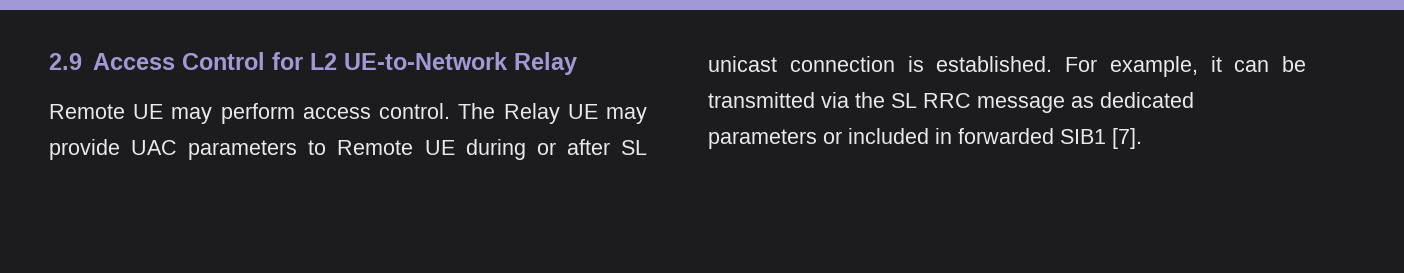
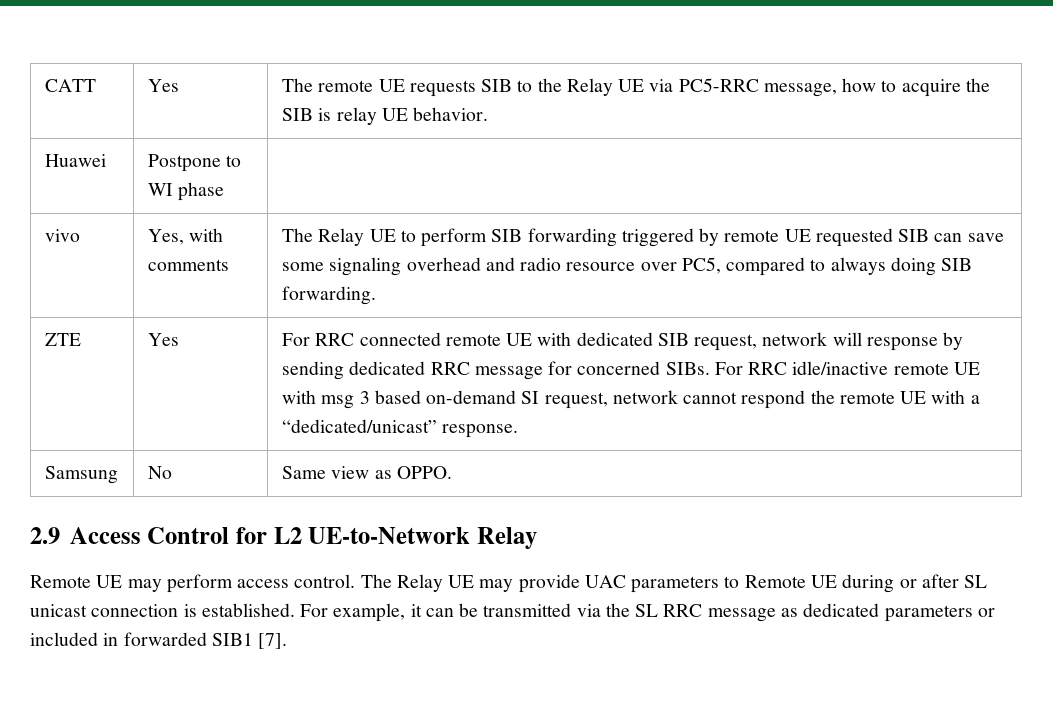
(49, 61) none -> [44,79,96,92] [147,79,179,92] [281,78,990,97] [281,107,489,125] [44,154,106,167] [147,154,242,172] [147,182,225,201] [44,229,80,242] [147,228,224,245] [147,259,229,271] [281,228,1004,247] [281,257,973,276] [281,286,376,305] [44,333,81,346] [147,333,179,346] [281,332,964,351] [281,361,980,380] [281,390,980,409] [281,419,519,438] [44,466,118,484] [147,466,172,479] [281,466,452,479] CATT | Yes | The remote UE requests SIB to the Relay UE via PC5-RRC message, how to acquire the SIB is relay UE behavior. // Huawei | Postpone to WI phase | // vivo | Yes, with comments | The Relay UE to perform SIB forwarding triggered by remote UE requested SIB can save some signaling overhead and radio resource over PC5, compared to always doing SIB forwarding. // ZTE | Yes | For RRC connected remote UE with dedicated SIB request, network will response by sending dedicated RRC message for concerned SIBs. For RRC idle/inactive remote UE with msg 3 based on-demand SI request, network cannot respond the remote UE with a “dedicated/unicast” response. // Samsung | No | Same view as OPPO. //

